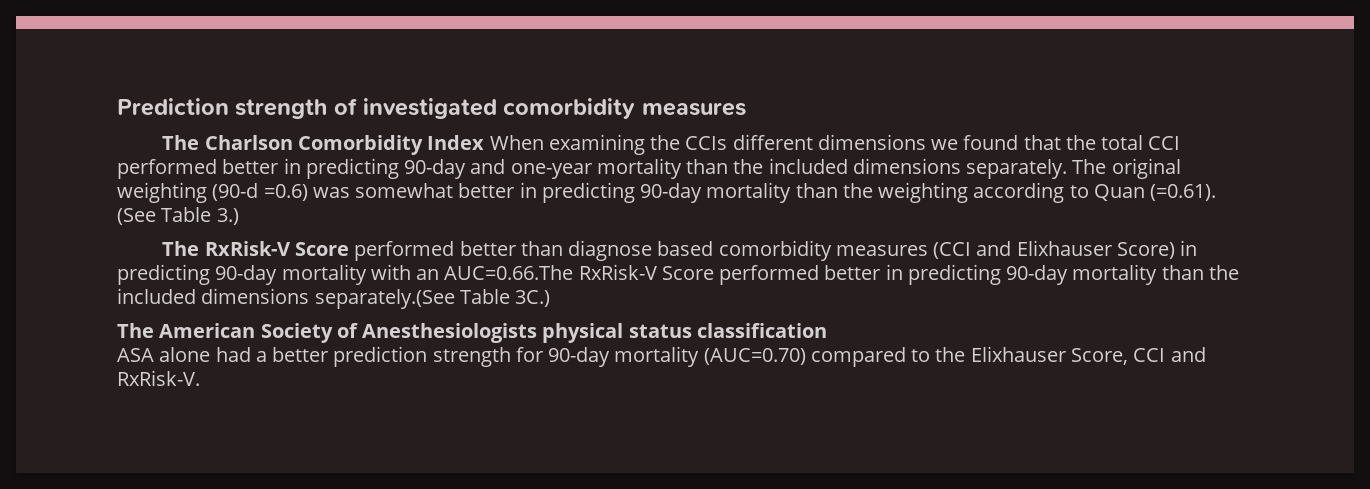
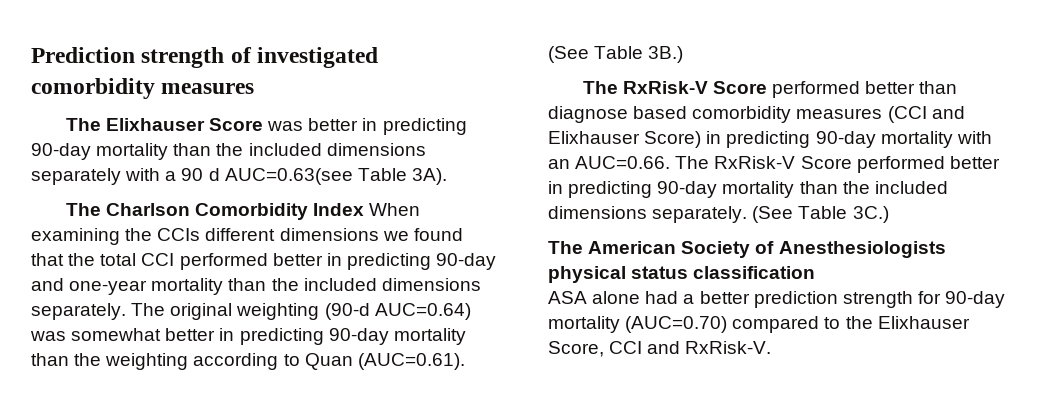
(746, 109) none -> [65,118,467,135] [31,143,426,160] [31,168,447,185] // The Elixhauser Score was better in predicting 90-day mortality than the included dimensions separately with a 90 d AUC=0.63(see Table 3A).
[263,184,308,201] =0.6) -> [374,303,471,320] AUC=0.64)
[1150,184,1217,201] [117,207,239,225] (=0.61). (See Table 3.) -> [357,353,465,370] [548,46,684,63] (AUC=0.61). (See Table 3B.)
[444,265,574,280] AUC=0.66.The -> [575,156,710,169] AUC=0.66. The
[314,289,455,309] separately.(See -> [652,206,794,223] separately. (See

